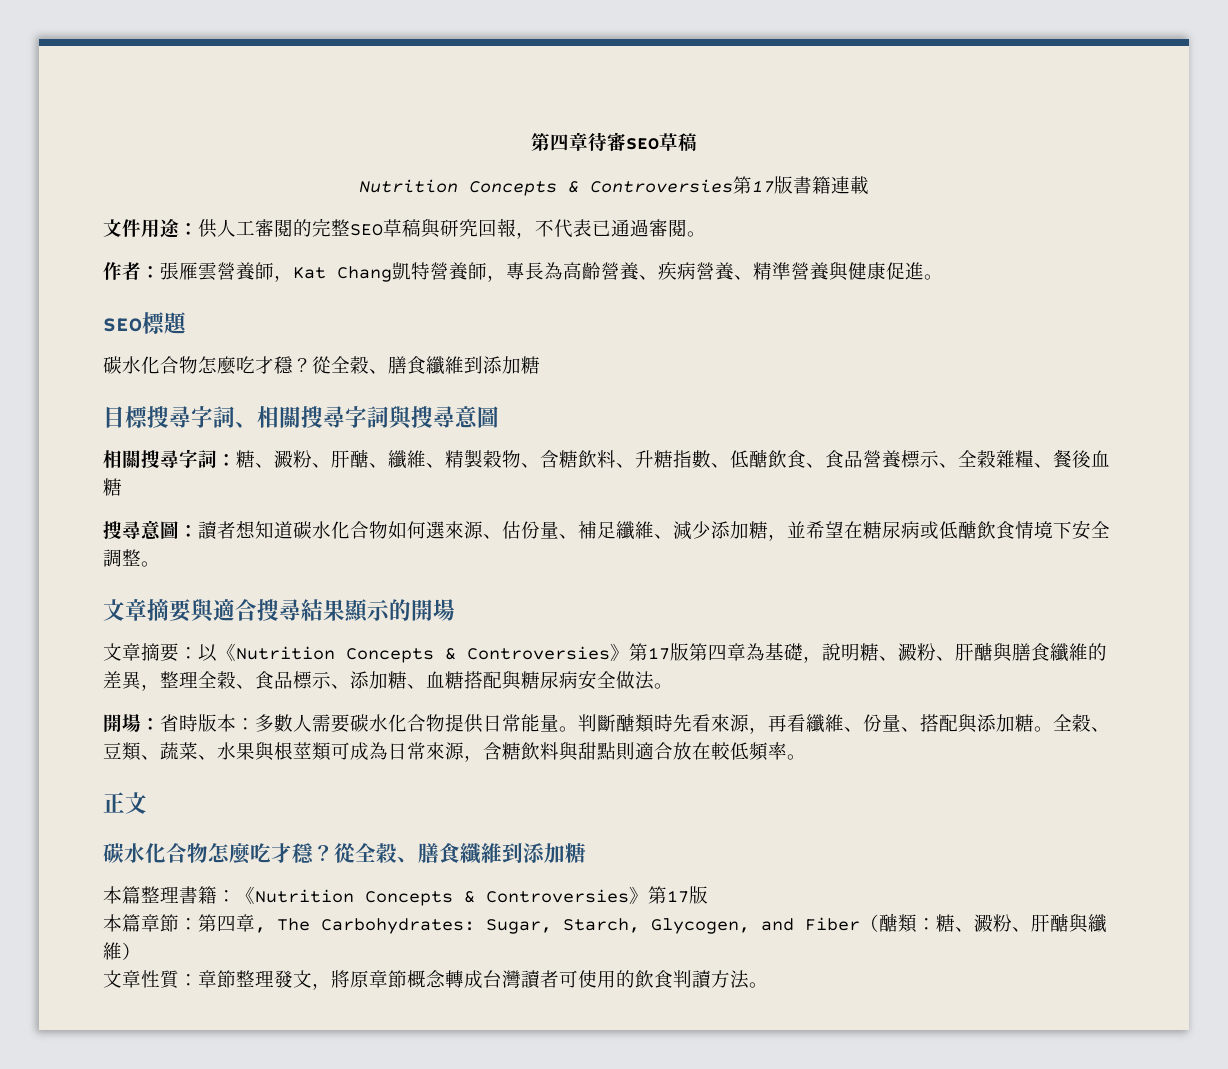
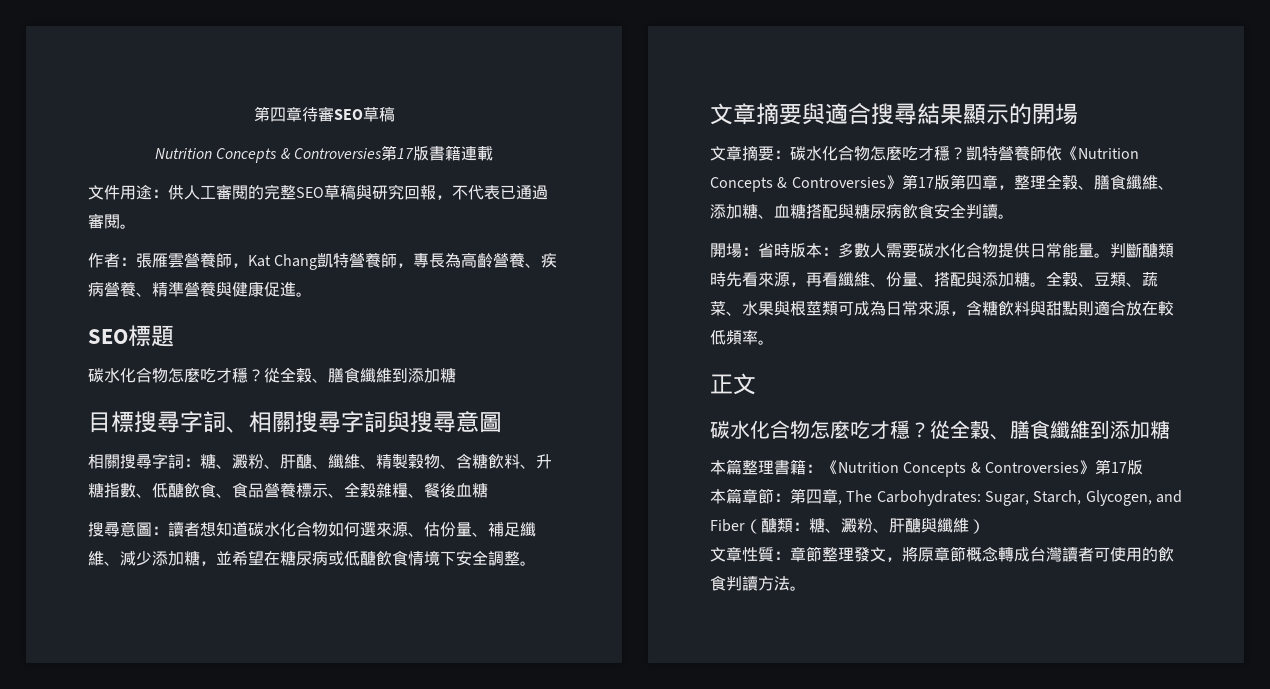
[198,644,217,662] 以 -> [790,145,1062,161] 碳水化合物怎麼吃才穩？凱特營養師依
[746,642,1107,663] [103,671,141,690] 為基礎，說明糖、澱粉、肝醣與膳食纖維的差異 -> (998, 182) none
[255,671,331,689] 食品標示 -> [1093,174,1158,190] 膳食纖維
[578,670,654,690] 安全做法 -> [902,203,998,219] 飲食安全判讀

